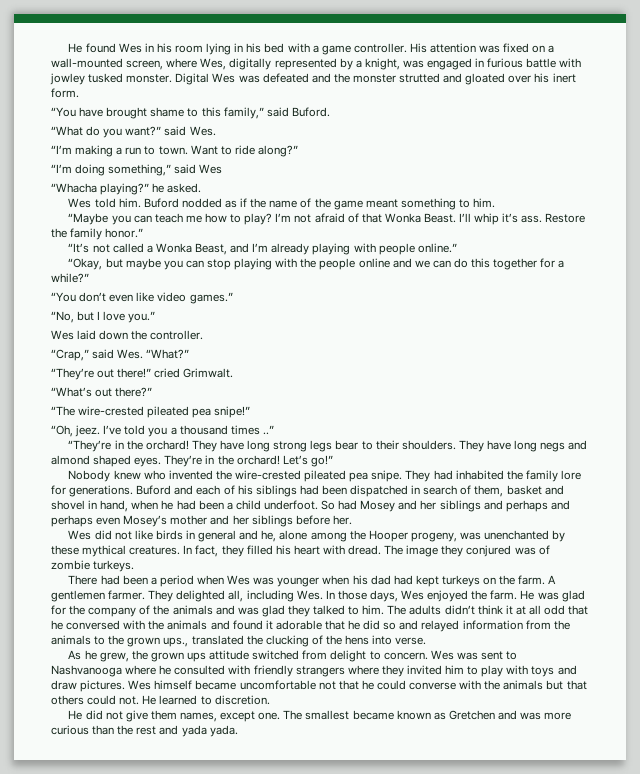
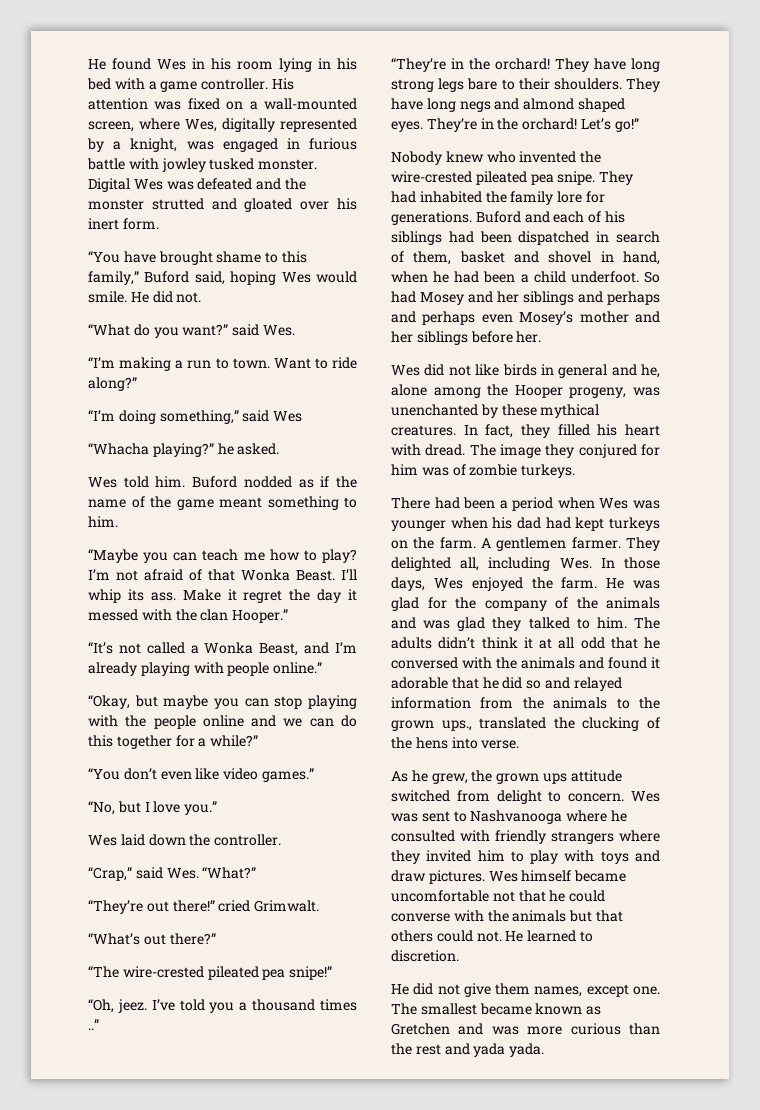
[266,107,330,117] said Buford. -> [144,271,357,285] [88,291,202,303] Buford said, hoping Wes would smile. He did not.
[502,213,586,223] [51,228,144,240] it’s ass. Restore the family honor.” -> [127,589,357,603] [88,609,289,623] its ass. Make it regret the day it messed with the clan Hooper.”
[335,440,359,450] bear -> [467,78,498,90] bare
(512, 551) none -> [641,444,660,456] [391,464,418,475] for him

